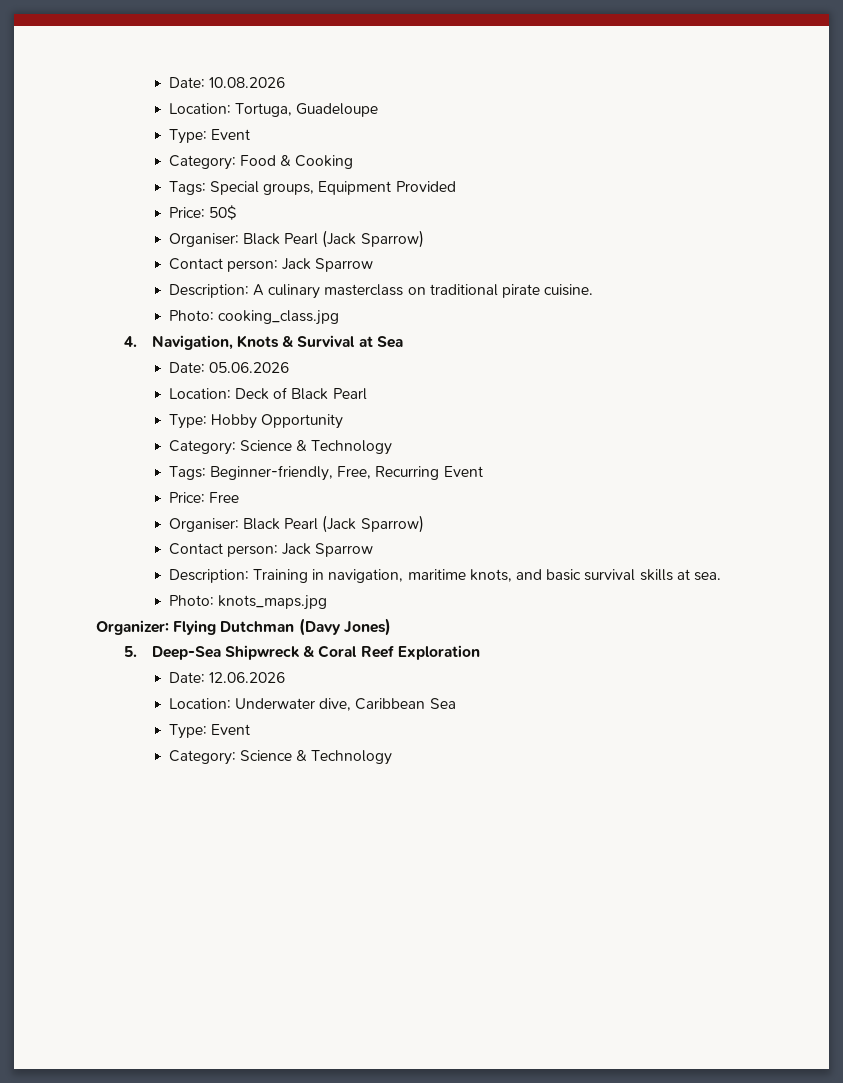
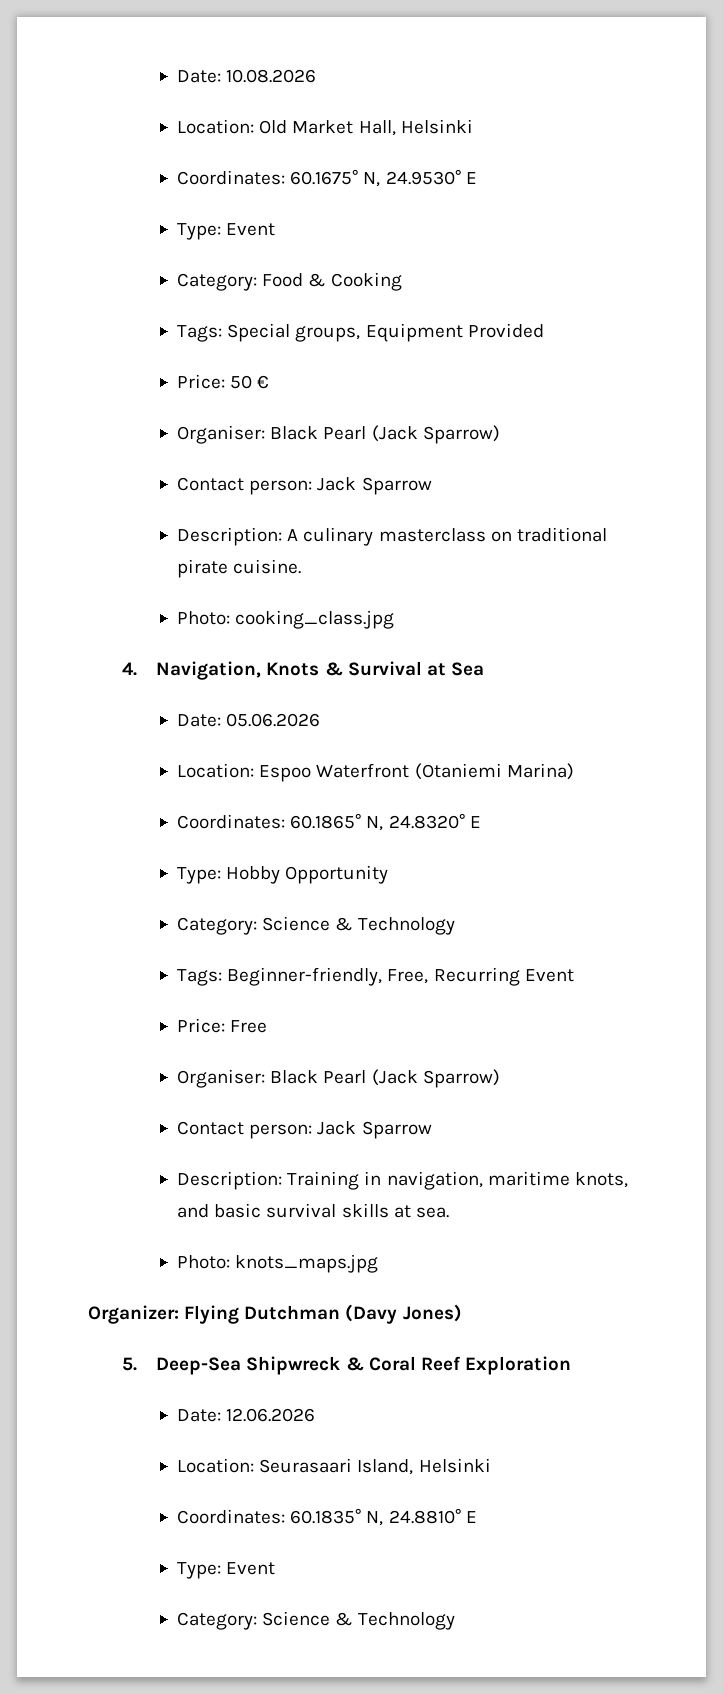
[235,103,379,117] Tortuga, Guadeloupe -> [259,119,473,136] [177,169,477,187] Old Market Hall, Helsinki // Coordinates: 60.1675° N, 24.9530° E
[209,205,238,220] 50$ -> [230,375,270,389] 50 €
[235,387,367,400] Deck of Black Pearl -> [259,763,574,782] [177,813,481,831] Espoo Waterfront (Otaniemi Marina) // Coordinates: 60.1865° N, 24.8320° E
[235,698,456,711] Underwater dive, Caribbean Sea -> [259,1458,491,1475] [177,1508,477,1526] Seurasaari Island, Helsinki // Coordinates: 60.1835° N, 24.8810° E

